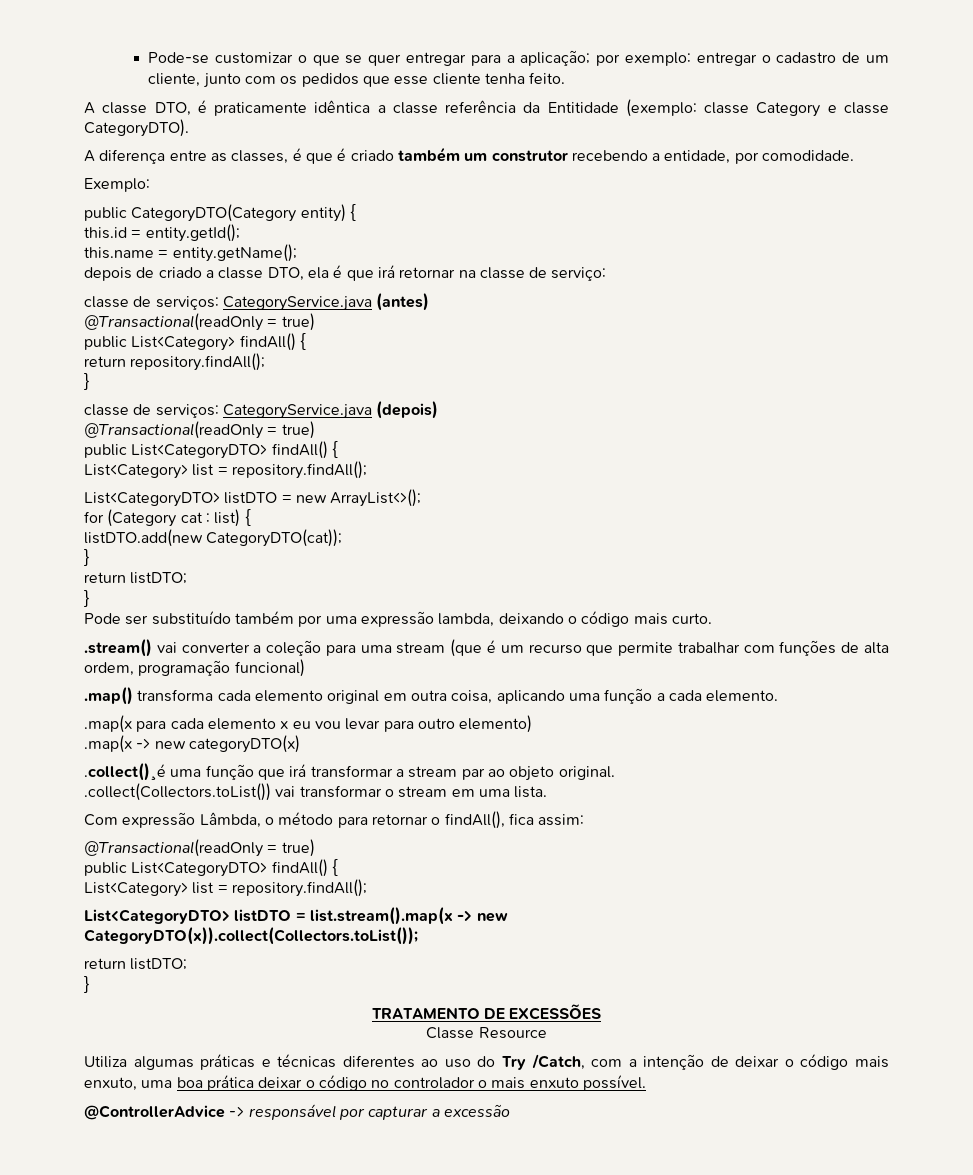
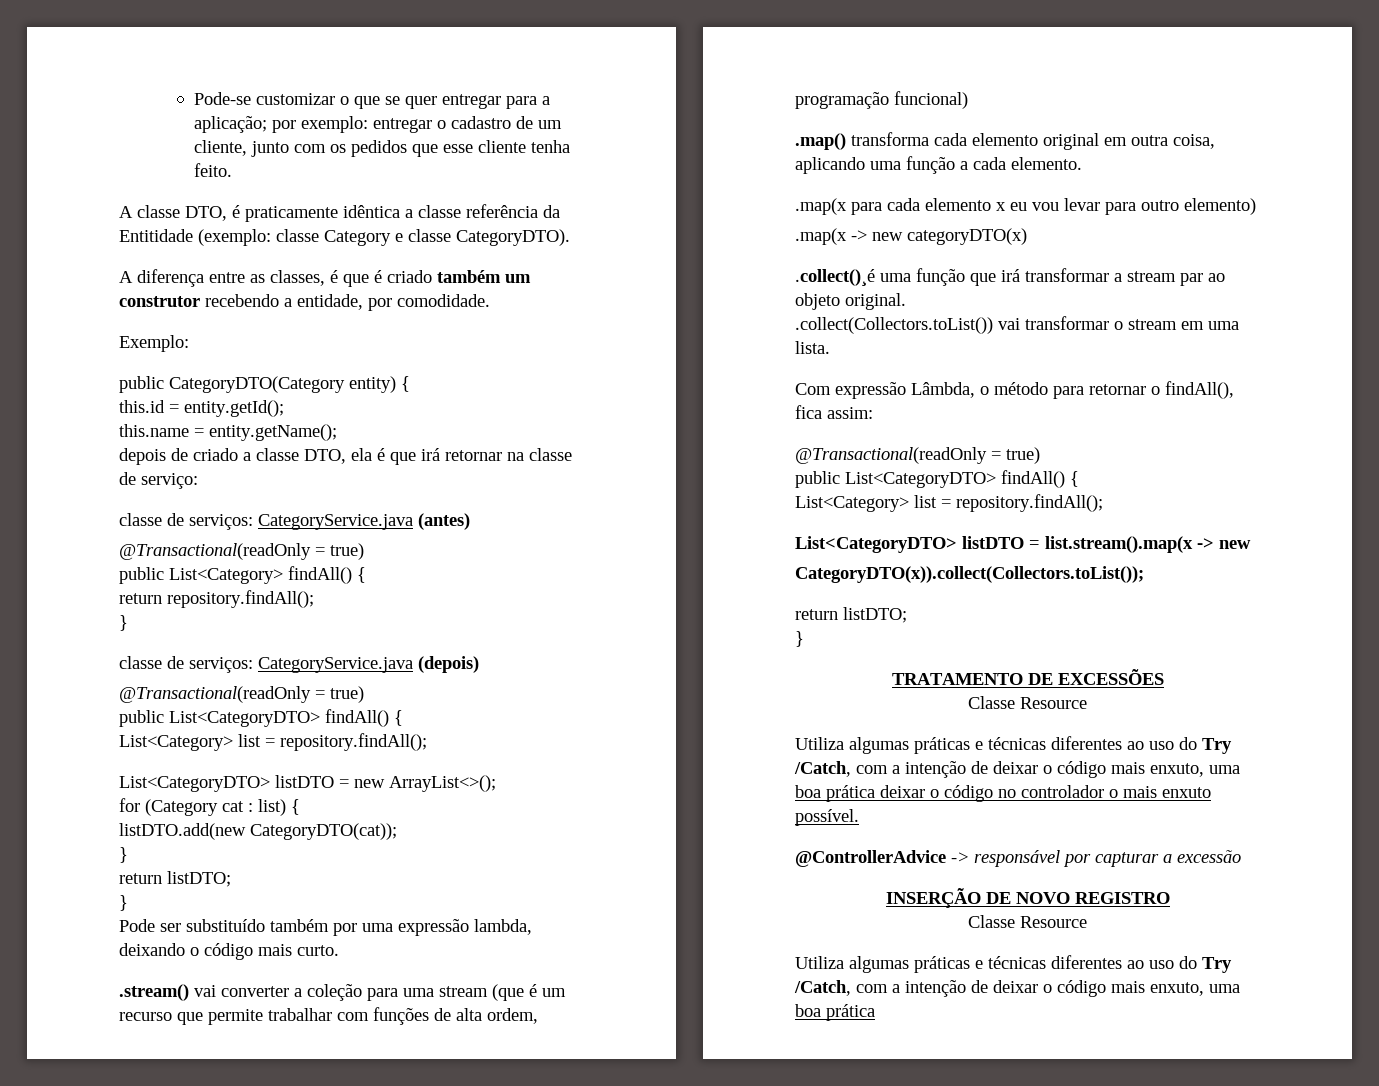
(510, 1110) none -> [885,888,1170,908] [968,915,1087,928] [795,955,1232,973] [794,980,1240,997] [795,1004,875,1021] // INSERÇÃO DE NOVO REGISTRO // Classe Resource // Utiliza algumas práticas e técnicas diferentes ao uso do Try /Catch, com a intenção de deixar o código mais enxuto, uma boa prática

